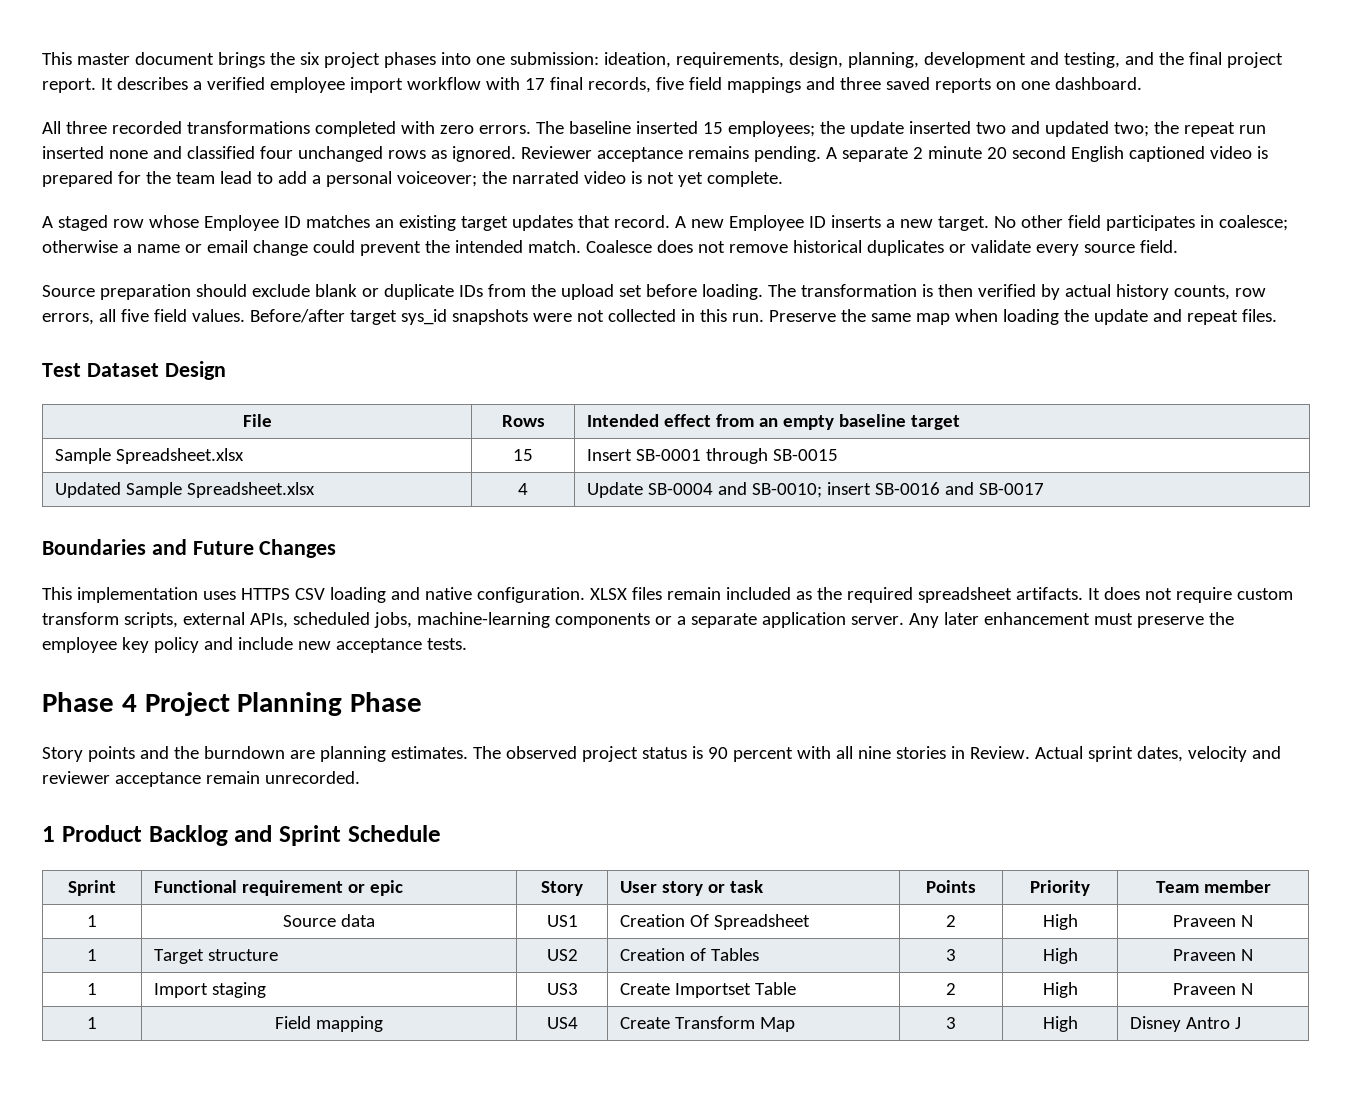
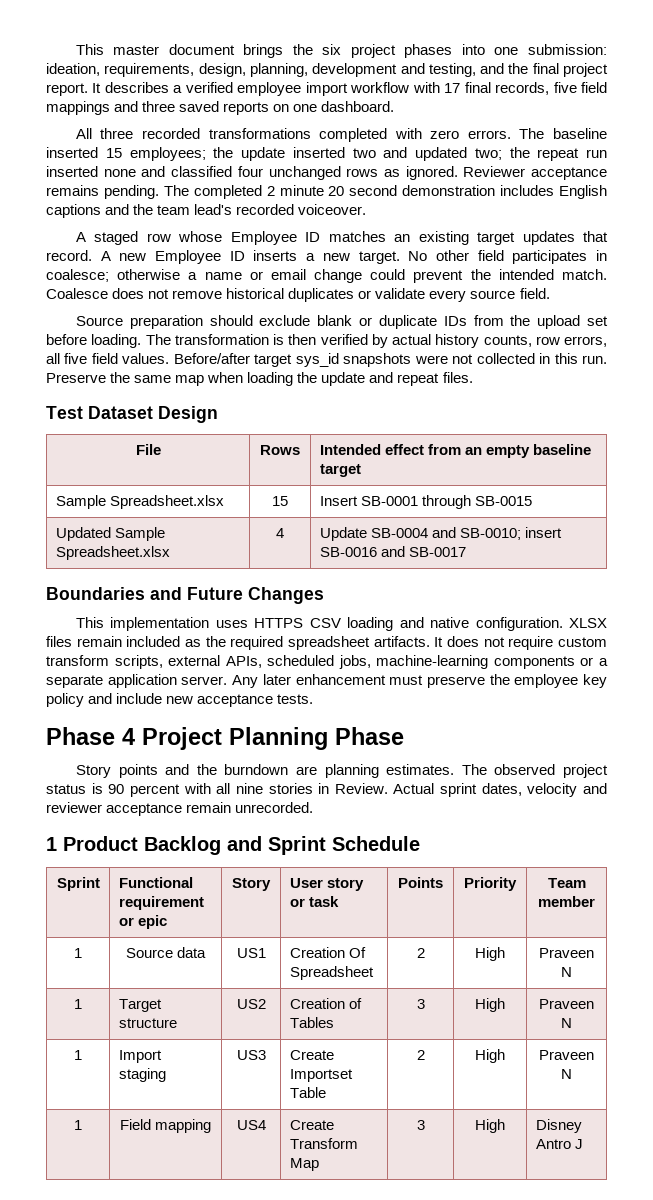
[825,147,908,162] A separate -> [163,185,262,199] The completed
[1070,146,1268,162] [42,171,783,187] English captioned video is prepared for the team lead to add a personal voiceover; the narrated video is not yet complete. -> [402,185,607,199] [46,204,367,218] demonstration includes English captions and the team lead's recorded voiceover.

